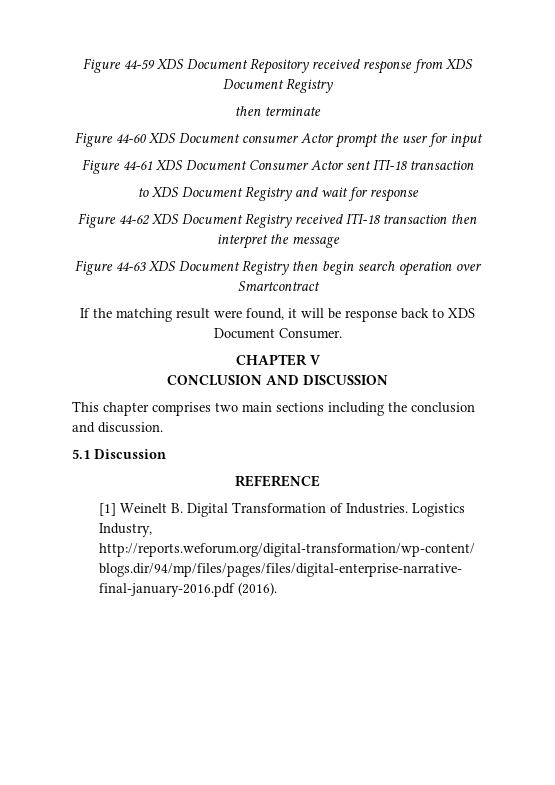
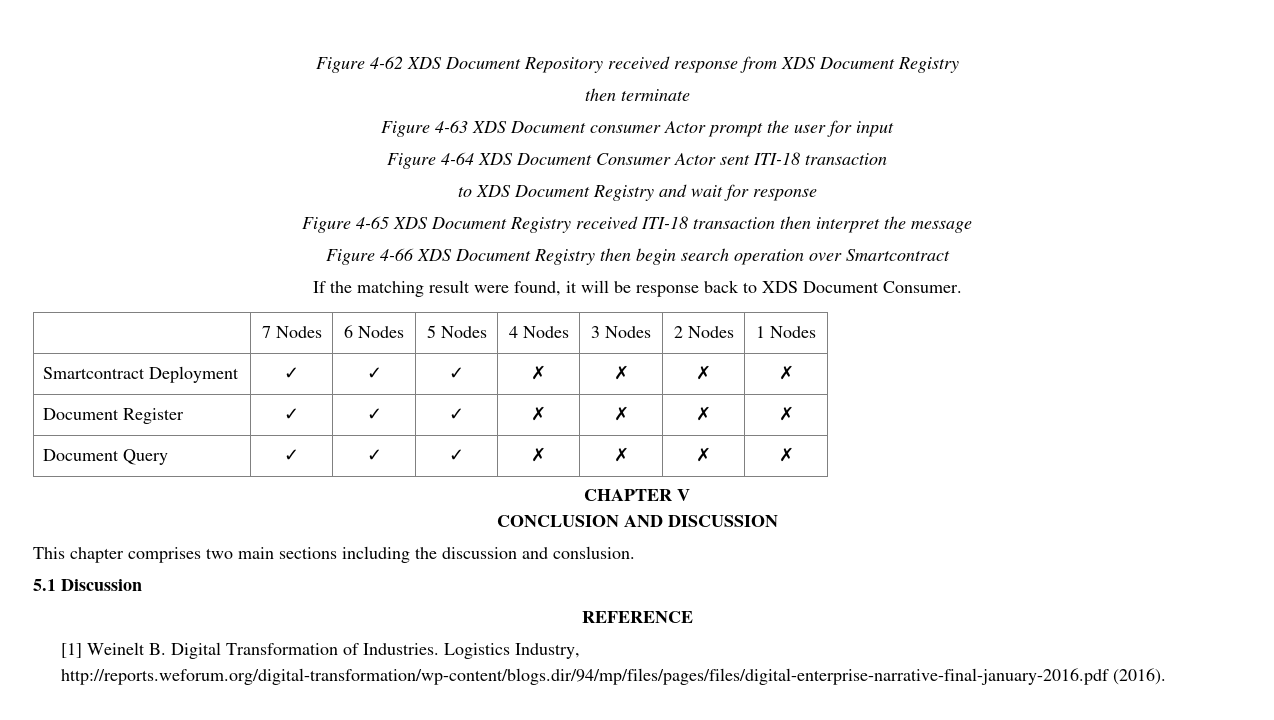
[83,58,155,73] Figure 44-59 -> [315,56,403,73] Figure 4-62
[115,133,147,143] 44-60 -> [435,120,468,133] 4-63
[122,160,153,170] 44-61 -> [441,152,474,165] 4-64
[119,214,150,225] 44-62 -> [356,216,389,229] 4-65
[116,261,146,271] 44-63 -> [379,248,414,261] 4-66
(342, 333) none -> [261,326,322,338] [344,325,404,338] [426,325,487,338] [508,326,569,338] [591,326,651,338] [673,326,734,338] [756,326,816,338] [43,366,240,383] [284,367,299,379] [366,367,382,379] [449,367,464,379] [531,365,546,380] [613,365,629,380] [696,365,711,380] [778,365,794,380] [43,408,185,424] [284,408,299,420] [366,408,382,420] [449,408,464,420] [531,406,546,421] [613,406,629,421] [696,406,711,421] [778,406,794,421] [43,449,169,465] [284,449,299,461] [366,449,382,461] [449,449,464,461] [531,447,546,462] [613,447,629,462] [696,447,711,462] [778,447,794,462] // | 7 Nodes | 6 Nodes | 5 Nodes | 4 Nodes | 3 Nodes | 2 Nodes | 1 Nodes // Smartcontract Deployment | ✓ | ✓ | ✓ | ✗ | ✗ | ✗ | ✗ // Document Register | ✓ | ✓ | ✓ | ✗ | ✗ | ✗ | ✗ // Document Query | ✓ | ✓ | ✓ | ✗ | ✗ | ✗ | ✗
[411,402,475,413] [72,422,163,433] conclusion and discussion. -> [442,546,635,559] discussion and conslusion.

